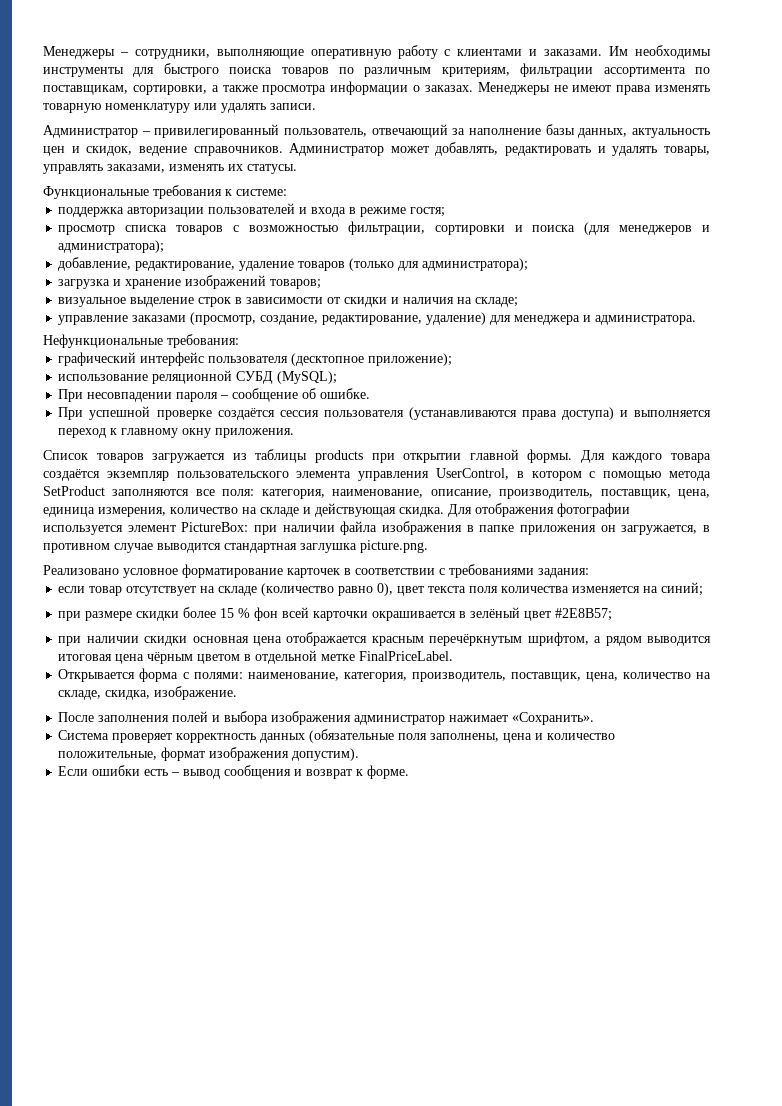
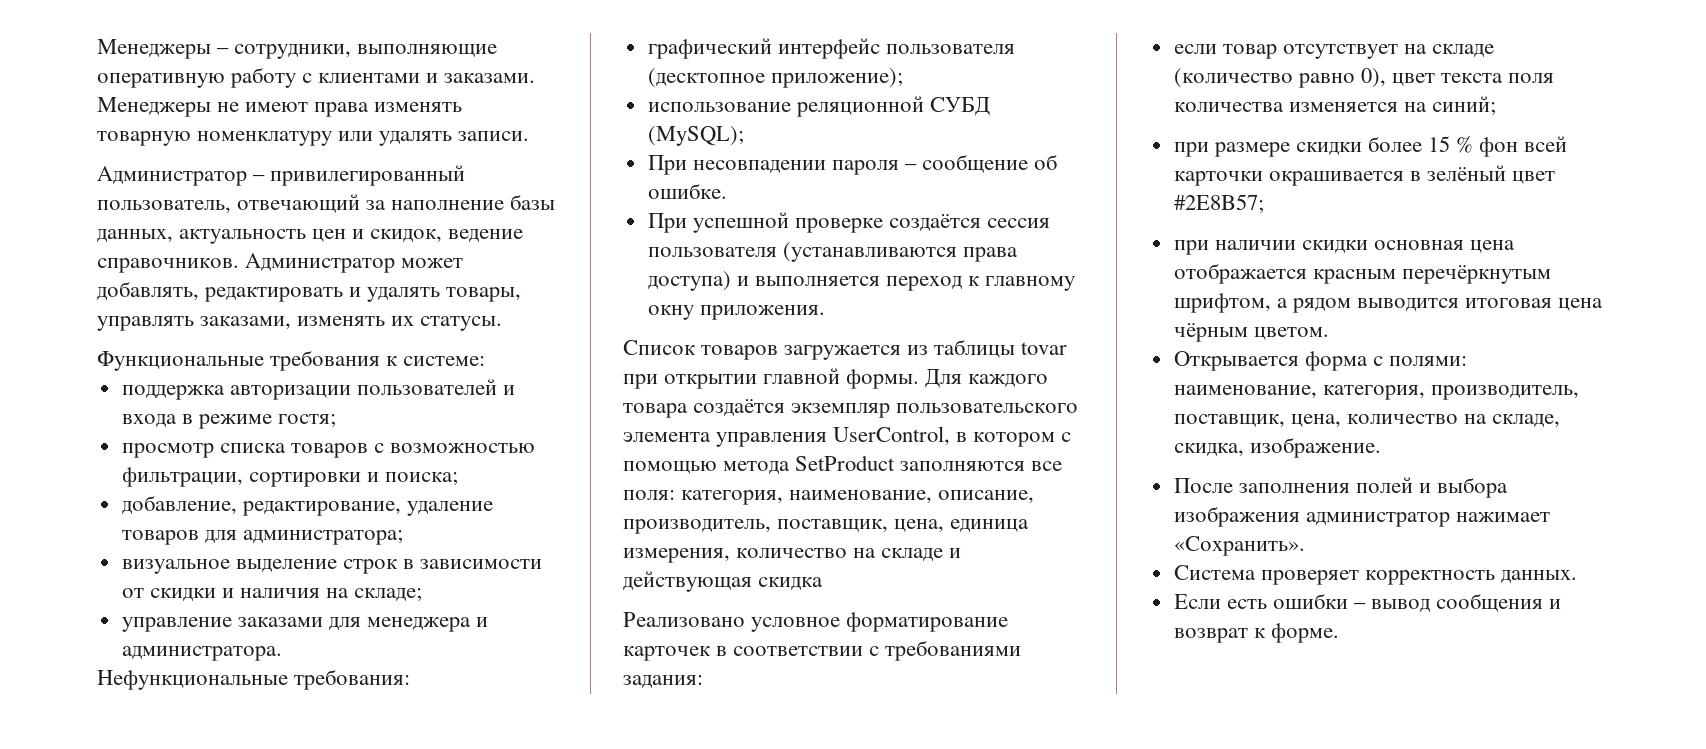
[609,45,712,59] [43,63,710,77] [43,81,473,95] Им необходимы инструменты для быстрого поиска товаров по различным критериям, фильтрации ассортимента по поставщикам, сортировки, а также просмотра информации о заказах. -> (536, 78) none
[532,222,710,235] [58,240,165,253] поиска (для менеджеров и администратора); -> [384,472,458,486] поиска;
[349,258,529,271] [58,275,322,289] (только для администратора); // загрузка и хранение изображений товаров; -> [204,530,403,545] для администратора;
[190,312,487,325] (просмотр, создание, редактирование, удаление) -> (323, 622) none
[314,450,363,463] products -> [1021,342,1068,355] tovar
[399,503,630,517] [43,521,710,535] [43,540,428,553] скидка. Для отображения фотографии используется элемент PictureBox: при наличии файла изображения в папке приложения он загружается, в противном случае выводится стандартная заглушка picture.png. -> [758,577,824,591] скидка
[197,650,454,664] цветом в отдельной метке FinalPriceLabel. -> [1253,327,1329,341] цветом.
[260,729,616,743] [58,747,360,761] данных (обязательные поля заполнены, цена и количество положительные, формат изображения допустим). -> [1500,570,1577,584] данных.
[92,765,169,776] ошибки есть -> [1226,593,1348,609] есть ошибки

